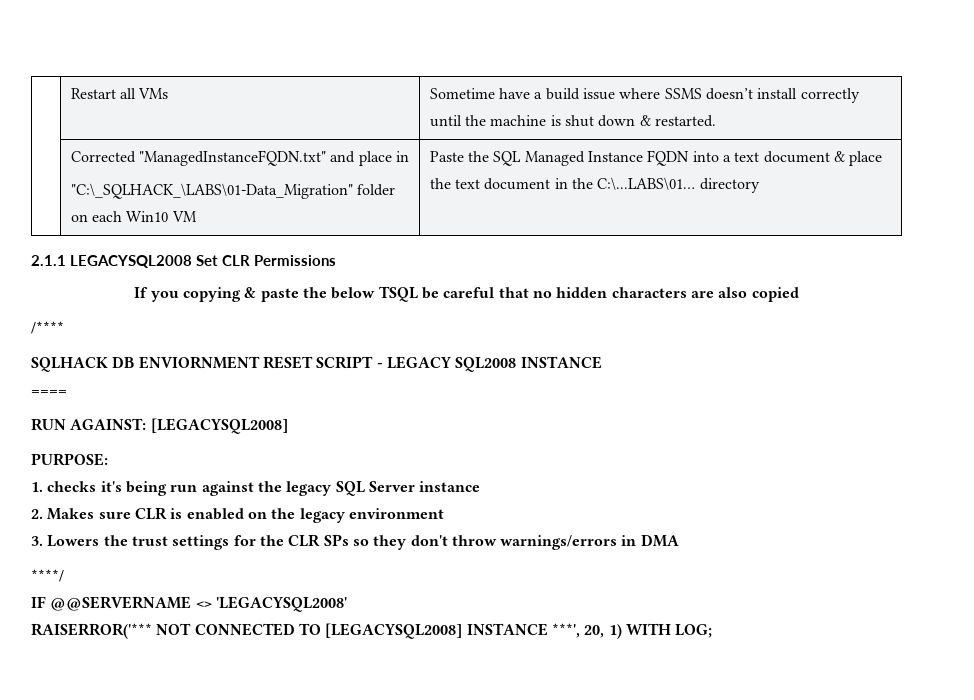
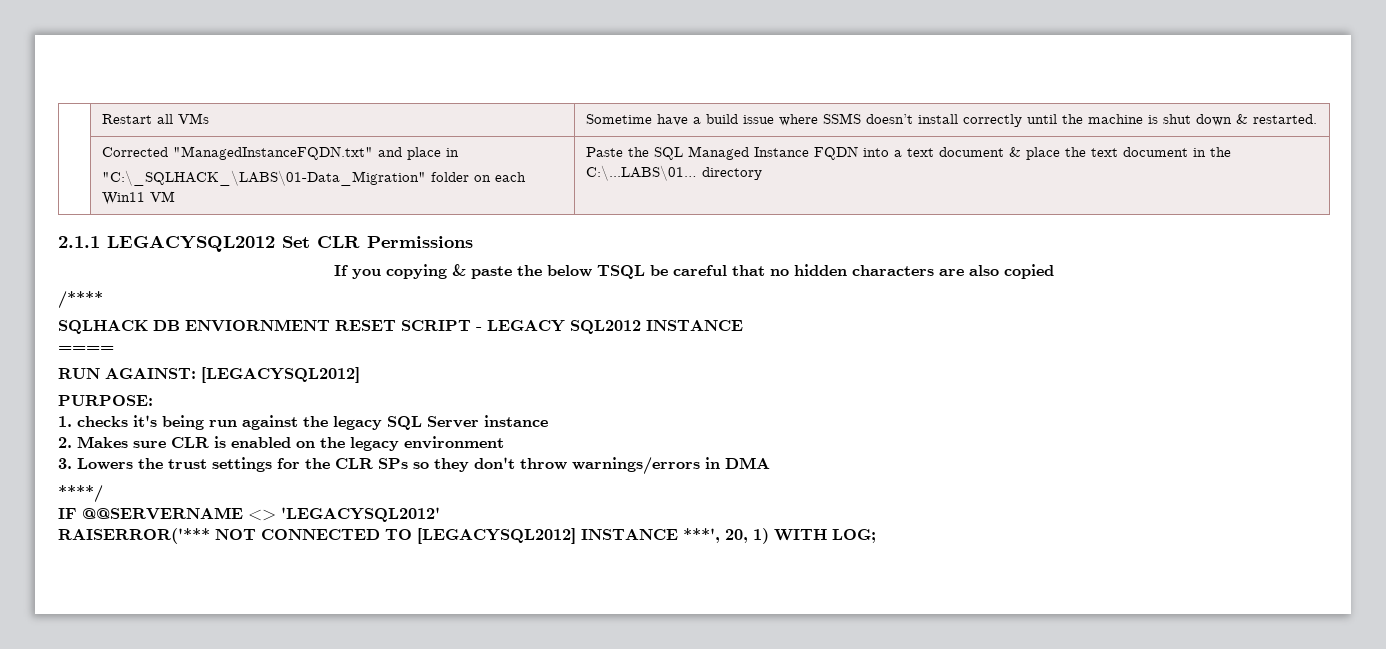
[126,211,169,222] Win10 -> [102,192,146,205] Win11
[70,255,193,268] LEGACYSQL2008 -> [107,235,275,252] LEGACYSQL2012
[455,357,517,372] SQL2008 -> [570,320,641,334] SQL2012
[150,418,288,434] [LEGACYSQL2008] -> [201,367,360,383] [LEGACYSQL2012]
[215,596,347,612] 'LEGACYSQL2008' -> [281,507,440,522] 'LEGACYSQL2012'
[325,623,463,639] [LEGACYSQL2008] -> [417,528,576,544] [LEGACYSQL2012]

